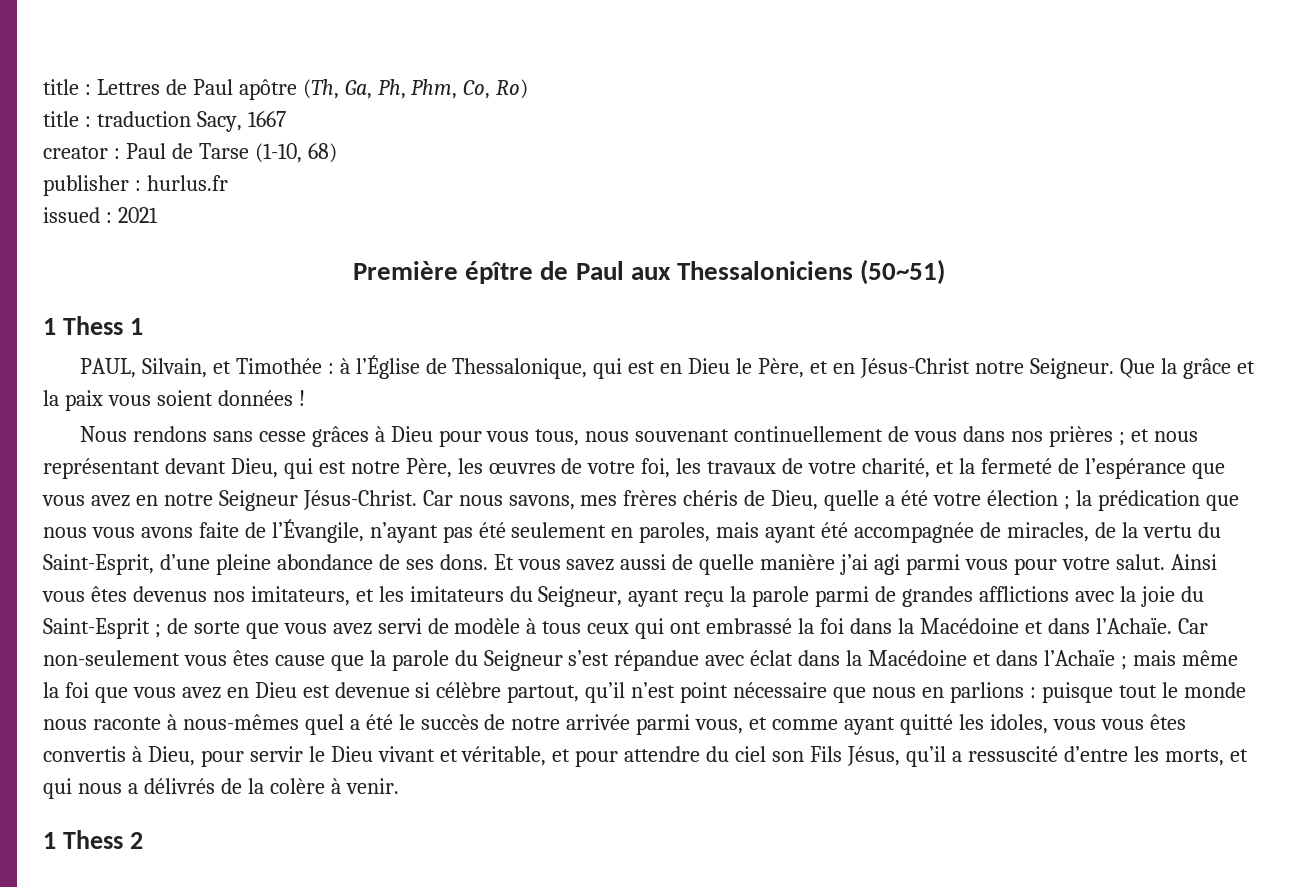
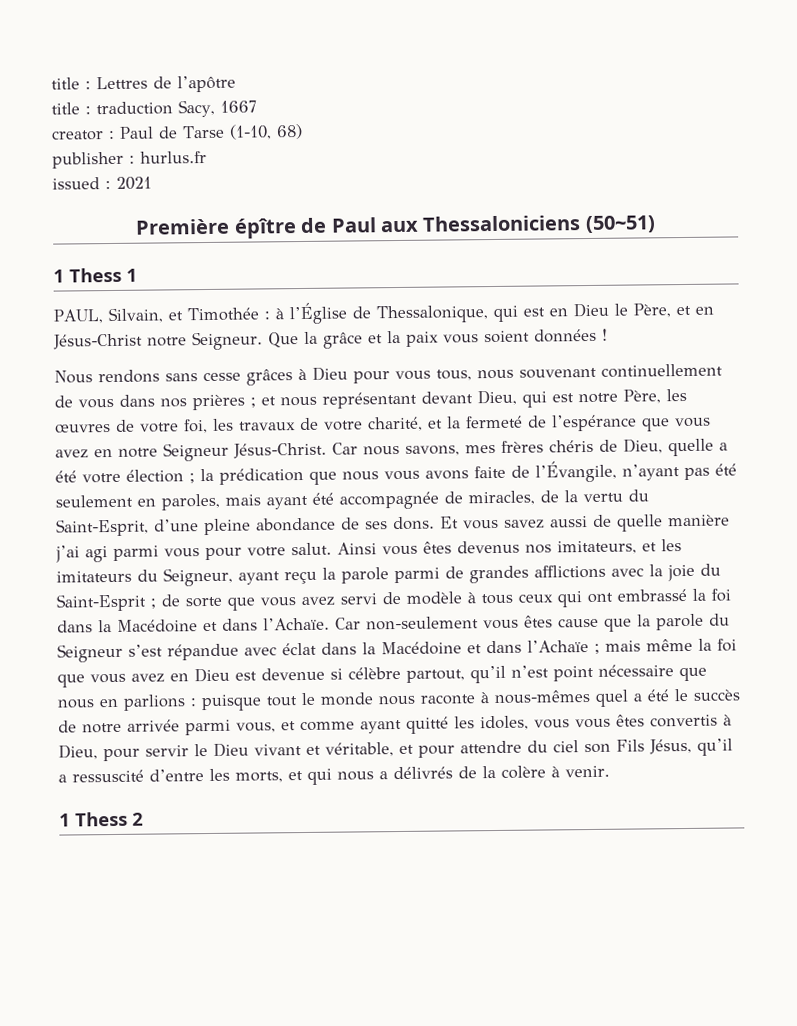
[192,79,529,100] Paul apôtre (Th, Ga, Ph, Phm, Co, Ro) -> [177,75,236,93] l’apôtre

